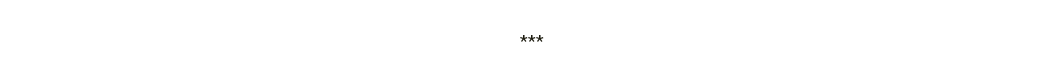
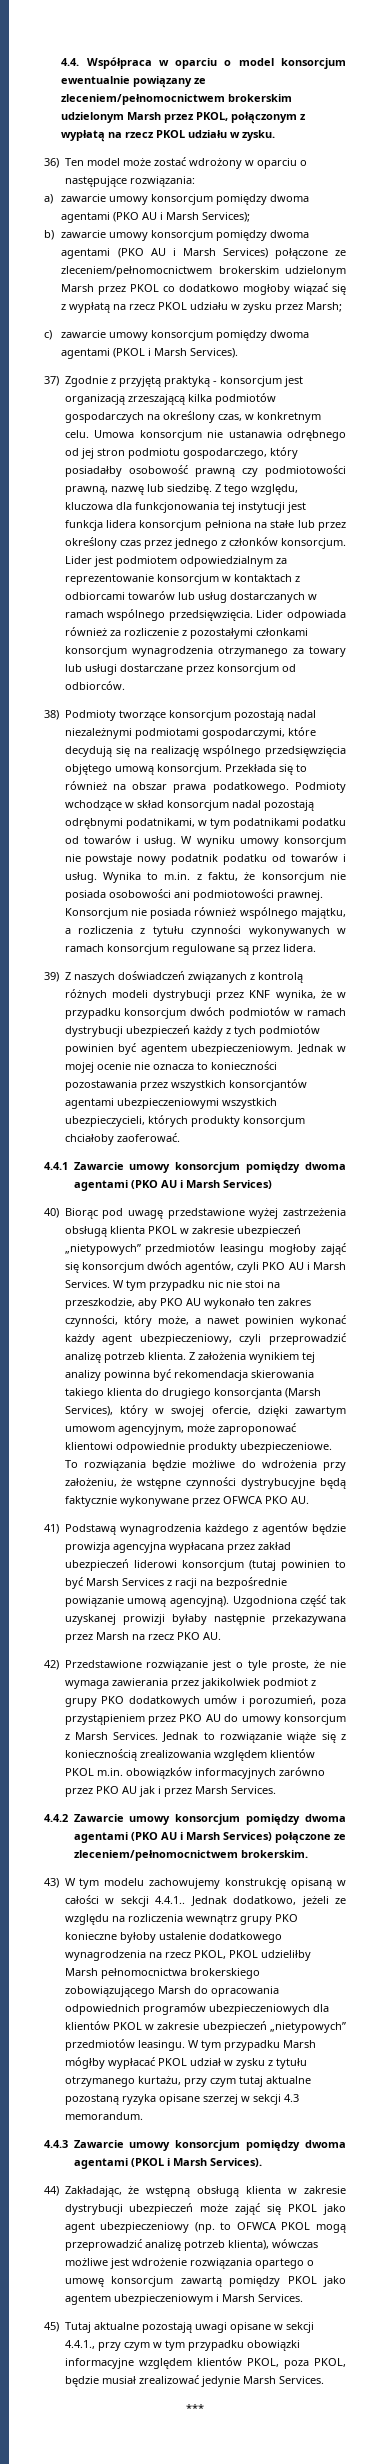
(519, 41) none -> [61,57,346,69] [61,76,207,88] [61,94,293,105] [61,112,307,124] [61,130,276,142] [44,157,307,169] [64,176,195,187] [44,194,310,205] [61,212,251,223] [44,230,310,241] [61,248,346,259] [61,266,346,277] [61,283,346,295] [61,302,343,313] [44,330,310,341] [61,348,239,359] [44,376,303,387] [64,393,276,405] [64,411,321,423] [64,430,346,441] [64,447,298,459] [64,465,346,477] [64,484,298,495] [64,502,306,513] [64,520,346,531] [64,537,346,549] [64,556,287,567] [64,574,300,585] [64,591,317,603] [64,609,346,621] [64,627,308,639] [64,646,346,657] [64,664,296,675] [64,681,125,690] [44,710,316,721] [64,727,316,739] [64,745,346,757] [64,764,307,775] [64,781,346,793] [64,800,314,811] [64,818,346,829] [64,835,346,847] [64,853,346,865] [64,872,346,883] [64,889,323,901] [64,907,346,919] [64,925,346,937] [64,944,316,955] [44,971,303,983] [64,989,346,1001] [64,1007,346,1019] [64,1025,320,1037] [64,1043,346,1055] [64,1061,277,1073] [64,1079,307,1091] [64,1098,277,1109] [64,1115,305,1127] [64,1133,180,1145] [44,1162,346,1173] [73,1180,272,1191] [44,1208,346,1219] [64,1225,301,1237] [64,1243,346,1255] [64,1261,346,1273] [64,1280,280,1291] [64,1298,311,1309] [64,1315,346,1327] [64,1333,346,1345] [64,1352,315,1363] [64,1369,314,1381] [64,1388,321,1399] [64,1405,346,1417] [64,1423,296,1435] [64,1442,332,1453] [64,1460,346,1471] [64,1477,346,1489] [64,1496,309,1507] [44,1523,346,1535] [64,1542,291,1553] [64,1559,346,1571] [64,1577,287,1589] [64,1595,346,1607] [64,1614,346,1625] [64,1632,221,1643] [44,1660,346,1671] [64,1678,316,1689] [64,1695,347,1707] [64,1714,346,1725] [64,1732,346,1743] [64,1749,315,1761] [64,1767,325,1779] [64,1786,276,1797] [44,1814,346,1825] [73,1832,346,1844] [73,1850,308,1861] [44,1878,346,1889] [64,1895,346,1907] [64,1914,298,1925] [64,1932,282,1943] [64,1950,311,1961] [64,1968,260,1979] [64,1986,279,1997] [64,2003,329,2015] [64,2021,346,2033] [64,2039,316,2051] [64,2057,307,2069] [64,2076,311,2087] [64,2094,299,2105] [64,2112,143,2120] [44,2140,346,2151] [73,2158,262,2169] [44,2186,346,2197] [64,2203,346,2215] [64,2222,347,2233] [64,2239,318,2251] [64,2258,314,2269] [64,2276,346,2287] [64,2294,303,2305] [44,2322,314,2333] [64,2340,300,2351] [64,2357,346,2369] [64,2375,324,2387] 4.4. Współpraca w oparciu o model konsorcjum ewentualnie powiązany ze zleceniem/pełnomocnictwem brokerskim udzielonym Marsh przez PKOL, połączonym z wypłatą na rzecz PKOL udziału w zysku. // 36) Ten model może zostać wdrożony w oparciu o następujące rozwiązania: // a) zawarcie umowy konsorcjum pomiędzy dwoma agentami (PKO AU i Marsh Services); // b) zawarcie umowy konsorcjum pomiędzy dwoma agentami (PKO AU i Marsh Services) połączone ze zleceniem/pełnomocnictwem brokerskim udzielonym Marsh przez PKOL co dodatkowo mogłoby wiązać się z wypłatą na rzecz PKOL udziału w zysku przez Marsh; // c) zawarcie umowy konsorcjum pomiędzy dwoma agentami (PKOL i Marsh Services). // 37) Zgodnie z przyjętą praktyką - konsorcjum jest organizacją zrzeszającą kilka podmiotów gospodarczych na określony czas, w konkretnym celu. Umowa konsorcjum nie ustanawia odrębnego od jej stron podmiotu gospodarczego, który posiadałby osobowość prawną czy podmiotowości prawną, nazwę lub siedzibę. Z tego względu, kluczowa dla funkcjonowania tej instytucji jest funkcja lidera konsorcjum pełniona na stałe lub przez określony czas przez jednego z członków konsorcjum. Lider jest podmiotem odpowiedzialnym za reprezentowanie konsorcjum w kontaktach z odbiorcami towarów lub usług dostarczanych w ramach wspólnego przedsięwzięcia. Lider odpowiada również za rozliczenie z pozostałymi członkami konsorcjum wynagrodzenia otrzymanego za towary lub usługi dostarczane przez konsorcjum od odbiorców. // 38) Podmioty tworzące konsorcjum pozostają nadal niezależnymi podmiotami gospodarczymi, które decydują się na realizację wspólnego przedsięwzięcia objętego umową konsorcjum. Przekłada się to również na obszar prawa podatkowego. Podmioty wchodzące w skład konsorcjum nadal pozostają odrębnymi podatnikami, w tym podatnikami podatku od towarów i usług. W wyniku umowy konsorcjum nie powstaje nowy podatnik podatku od towarów i usług. Wynika to m.in. z faktu, że konsorcjum nie posiada osobowości ani podmiotowości prawnej. Konsorcjum nie posiada również wspólnego majątku, a rozliczenia z tytułu czynności wykonywanych w ramach konsorcjum regulowane są przez lidera. // 39) Z naszych doświadczeń związanych z kontrolą różnych modeli dystrybucji przez KNF wynika, że w przypadku konsorcjum dwóch podmiotów w ramach dystrybucji ubezpieczeń każdy z tych podmiotów powinien być agentem ubezpieczeniowym. Jednak w mojej ocenie nie oznacza to konieczności pozostawania przez wszystkich konsorcjantów agentami ubezpieczeniowymi wszystkich ubezpieczycieli, których produkty konsorcjum chciałoby zaoferować. // 4.4.1 Zawarcie umowy konsorcjum pomiędzy dwoma agentami (PKO AU i Marsh Services) // 40) Biorąc pod uwagę przedstawione wyżej zastrzeżenia obsługą klienta PKOL w zakresie ubezpieczeń „nietypowych” przedmiotów leasingu mogłoby zająć się konsorcjum dwóch agentów, czyli PKO AU i Marsh Services. W tym przypadku nic nie stoi na przeszkodzie, aby PKO AU wykonało ten zakres czynności, który może, a nawet powinien wykonać każdy agent ubezpieczeniowy, czyli przeprowadzić analizę potrzeb klienta. Z założenia wynikiem tej analizy powinna być rekomendacja skierowania takiego klienta do drugiego konsorcjanta (Marsh Services), który w swojej ofercie, dzięki zawartym umowom agencyjnym, może zaproponować klientowi odpowiednie produkty ubezpieczeniowe. To rozwiązania będzie możliwe do wdrożenia przy założeniu, że wstępne czynności dystrybucyjne będą faktycznie wykonywane przez OFWCA PKO AU. // 41) Podstawą wynagrodzenia każdego z agentów będzie prowizja agencyjna wypłacana przez zakład ubezpieczeń liderowi konsorcjum (tutaj powinien to być Marsh Services z racji na bezpośrednie powiązanie umową agencyjną). Uzgodniona część tak uzyskanej prowizji byłaby następnie przekazywana przez Marsh na rzecz PKO AU. // 42) Przedstawione rozwiązanie jest o tyle proste, że nie wymaga zawierania przez jakikolwiek podmiot z grupy PKO dodatkowych umów i porozumień, poza przystąpieniem przez PKO AU do umowy konsorcjum z Marsh Services. Jednak to rozwiązanie wiąże się z koniecznością zrealizowania względem klientów PKOL m.in. obowiązków informacyjnych zarówno przez PKO AU jak i przez Marsh Services. // 4.4.2 Zawarcie umowy konsorcjum pomiędzy dwoma agentami (PKO AU i Marsh Services) połączone ze zleceniem/pełnomocnictwem brokerskim. // 43) W tym modelu zachowujemy konstrukcję opisaną w całości w sekcji 4.4.1.. Jednak dodatkowo, jeżeli ze względu na rozliczenia wewnątrz grupy PKO konieczne byłoby ustalenie dodatkowego wynagrodzenia na rzecz PKOL, PKOL udzieliłby Marsh pełnomocnictwa brokerskiego zobowiązującego Marsh do opracowania odpowiednich programów ubezpieczeniowych dla klientów PKOL w zakresie ubezpieczeń „nietypowych” przedmiotów leasingu. W tym przypadku Marsh mógłby wypłacać PKOL udział w zysku z tytułu otrzymanego kurtażu, przy czym tutaj aktualne pozostaną ryzyka opisane szerzej w sekcji 4.3 memorandum. // 4.4.3 Zawarcie umowy konsorcjum pomiędzy dwoma agentami (PKOL i Marsh Services). // 44) Zakładając, że wstępną obsługą klienta w zakresie dystrybucji ubezpieczeń może zająć się PKOL jako agent ubezpieczeniowy (np. to OFWCA PKOL mogą przeprowadzić analizę potrzeb klienta), wówczas możliwe jest wdrożenie rozwiązania opartego o umowę konsorcjum zawartą pomiędzy PKOL jako agentem ubezpieczeniowym i Marsh Services. // 45) Tutaj aktualne pozostają uwagi opisane w sekcji 4.4.1., przy czym w tym przypadku obowiązki informacyjne względem klientów PKOL, poza PKOL, będzie musiał zrealizować jedynie Marsh Services. //

